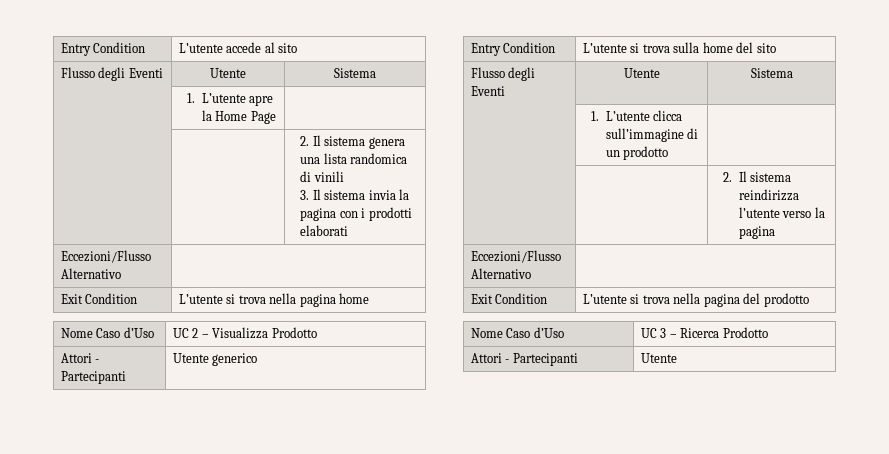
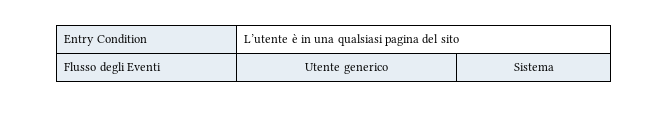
[60,42,146,56] [178,42,298,53] [60,67,163,81] [210,68,246,78] [334,68,376,78] [187,93,274,106] [201,110,276,124] [300,135,405,149] [300,153,408,164] [300,171,344,182] [300,189,410,200] [300,207,412,221] [300,225,349,236] [60,250,151,263] [60,268,121,279] [60,293,138,304] [178,293,370,307] [60,327,154,338] [172,327,317,339] [60,353,100,363] [60,371,126,384] [172,353,258,366] [470,42,556,56] [582,42,733,53] Entry Condition | L’utente accede al sito // Flusso degli Eventi | Utente | Sistema // | 1. L’utente apre la Home Page | // | | 2. Il sistema genera una lista randomica di vinili // 3. Il sistema invia la pagina con i prodotti elaborati // Eccezioni/Flusso Alternativo | // Exit Condition | L’utente si trova nella pagina home // Nome Caso d’Uso | UC 2 – Visualizza Prodotto // Attori - Partecipanti | Utente generico // Entry Condition | L’utente si trova sulla home -> [64,34,147,46] [244,34,420,46] Entry Condition | L’utente è in una qualsiasi pagina
[750,68,793,78] [591,110,683,121] [605,128,699,142] [605,146,669,160] [723,171,792,182] [738,189,799,201] [738,207,825,218] [738,226,775,239] [470,250,561,263] [470,268,531,279] [470,293,548,304] [582,293,809,307] [470,327,564,338] [640,327,768,338] [470,353,578,366] [640,353,677,363] | Sistema // | 1. L’utente clicca sull’immagine di un prodotto | // | | 2. Il sistema reindirizza l’utente verso la pagina // Eccezioni/Flusso Alternativo | // Exit Condition | L’utente si trova nella pagina del prodotto // Nome Caso d’Uso | UC 3 – Ricerca Prodotto // Attori - Partecipanti | Utente -> [343,63,388,74] [513,63,554,71] generico | Sistema

